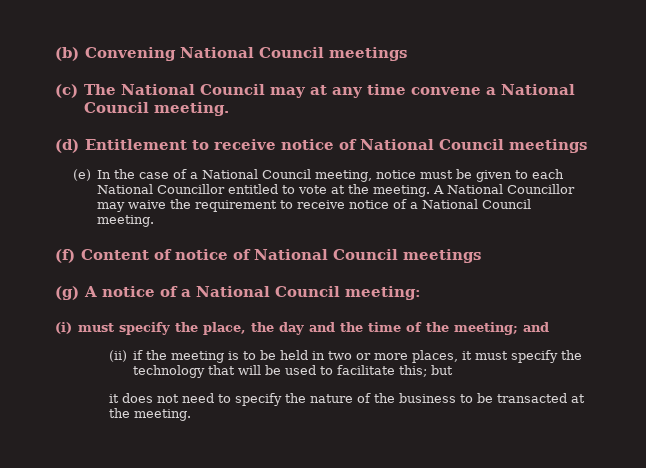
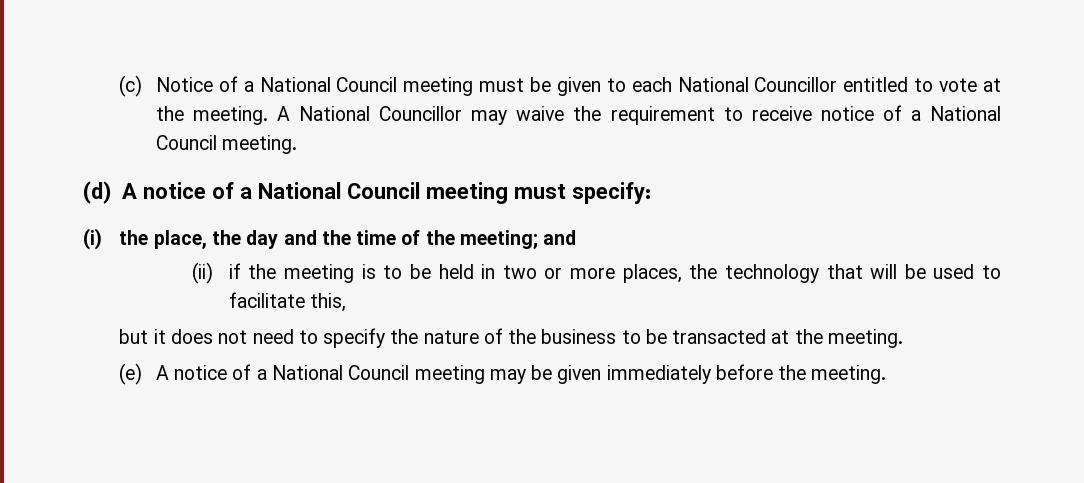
[55,47,408,61] [55,84,576,98] [84,102,230,116] [55,139,588,153] [73,169,417,182] (b) Convening National Council meetings // (c) The National Council may at any time convene a National Council meeting. // (d) Entitlement to receive notice of National Council meetings // (e) In the case of a National Council meeting, notice -> [119,75,474,97] (c) Notice of a National Council meeting
[55,249,482,263] [55,286,422,300] (f) Content of notice of National Council meetings // (g) A notice of a National Council meeting: -> [83,181,651,204] (d) A notice of a National Council meeting must specify:
[78,322,171,335] must specify -> (102, 239) none
[462,350,559,363] it must specify -> (682, 273) none
[399,365,428,377] this; -> [310,293,347,312] this, //
(454, 370) // -> (149, 336) none
(192, 415) none -> [119,363,887,385] // (e) A notice of a National Council meeting may be given immediately before the meeting.

